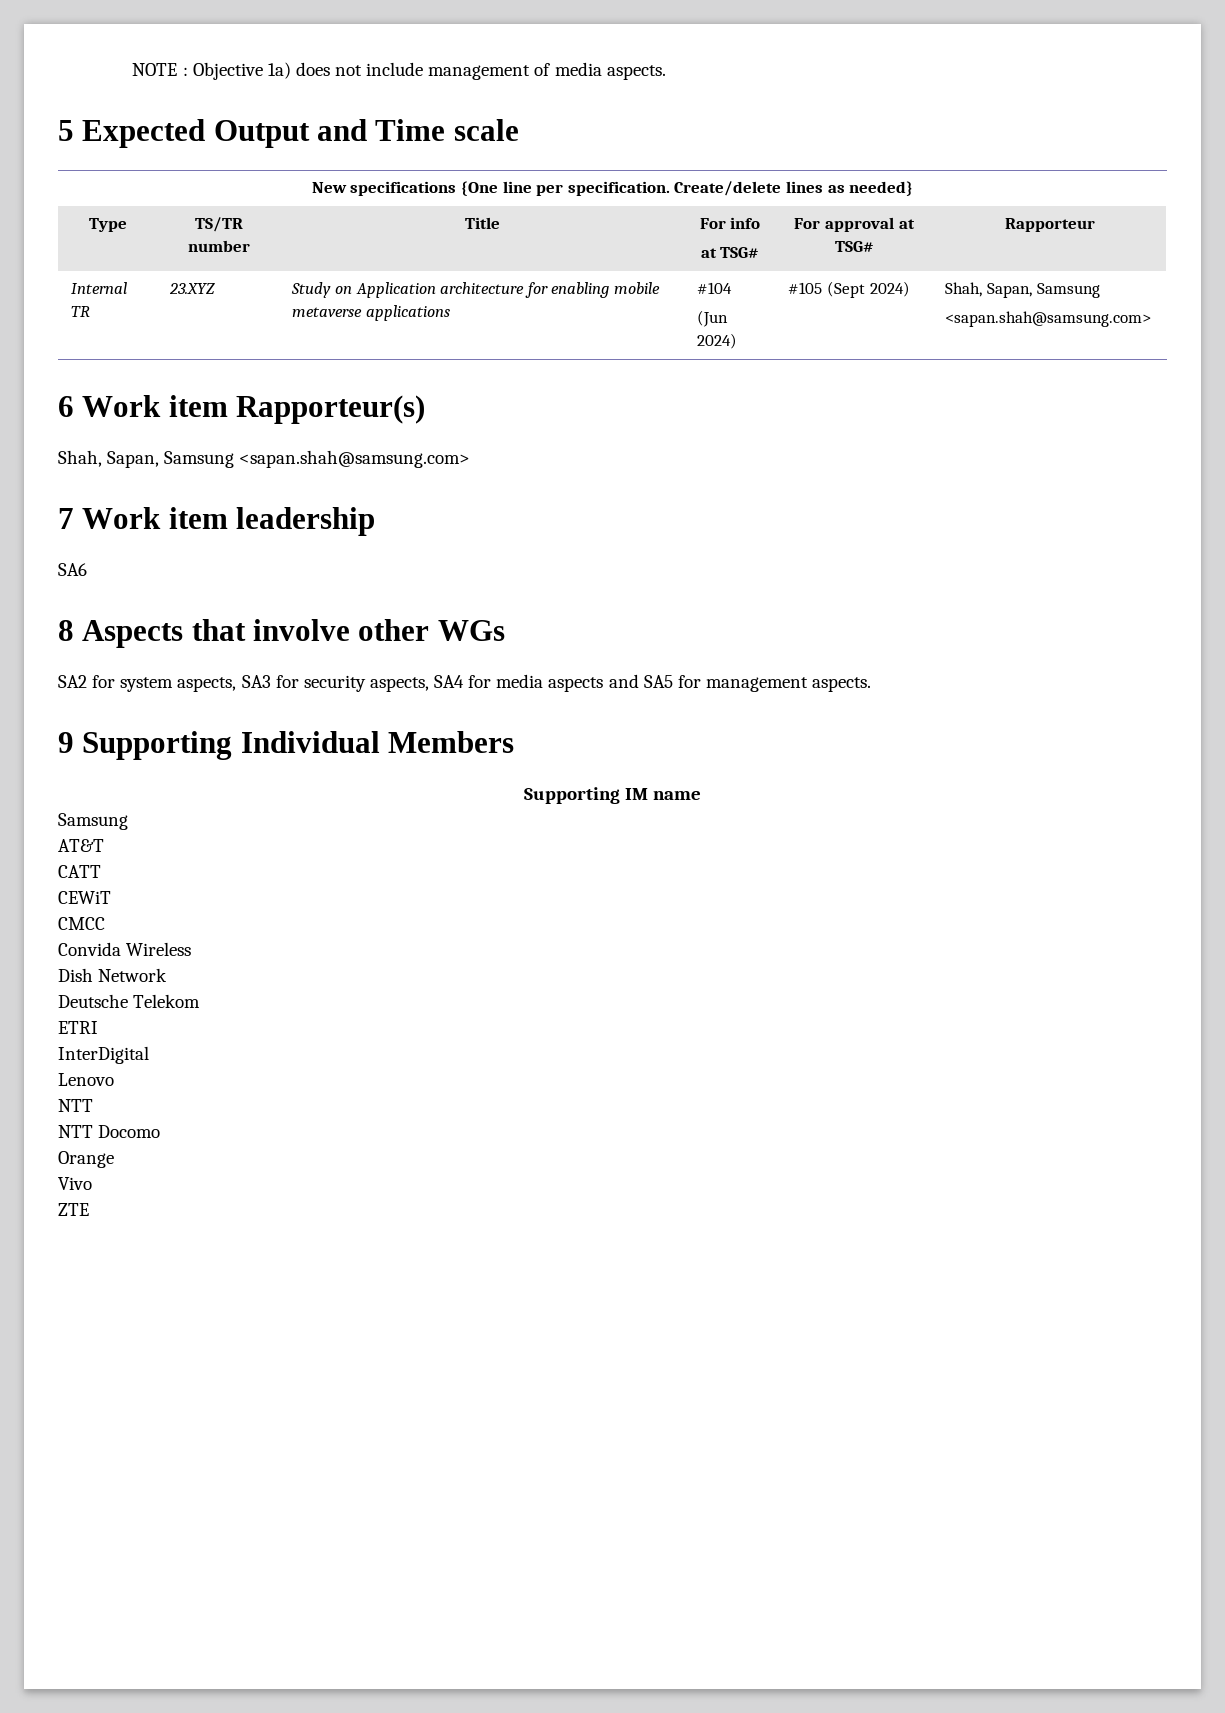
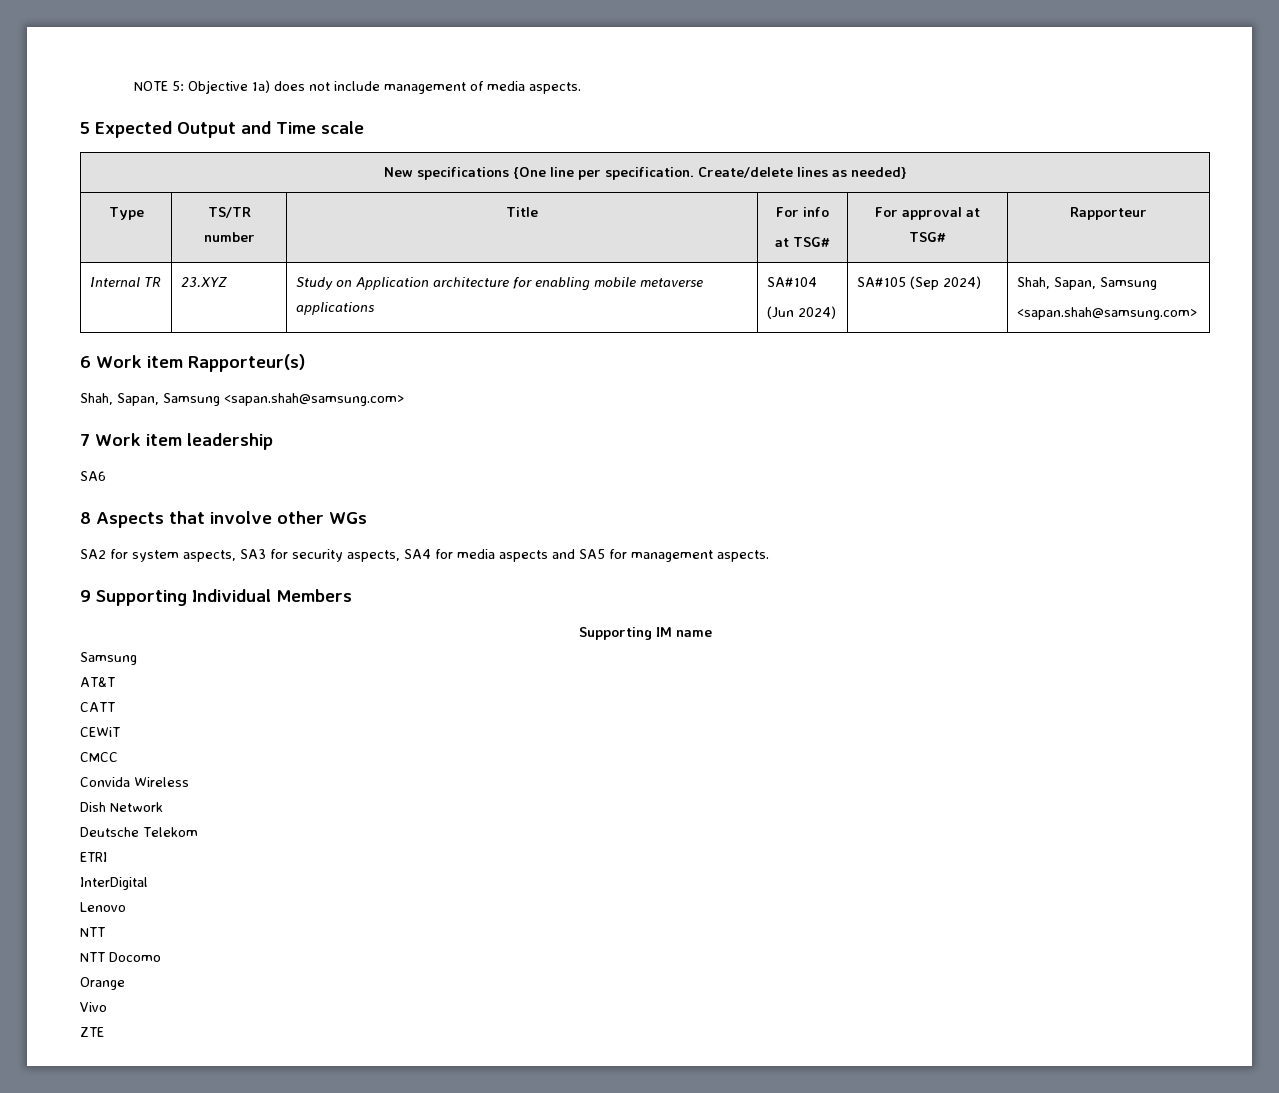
[182,67,188,76] : -> [171,81,184,91] 5:
[697,282,733,294] #104 -> [767,277,818,287] SA#104
[788,281,865,298] #105 (Sept -> [857,276,940,290] SA#105 (Sep

